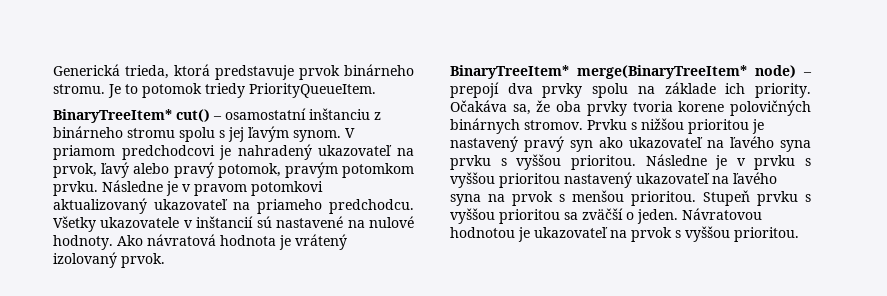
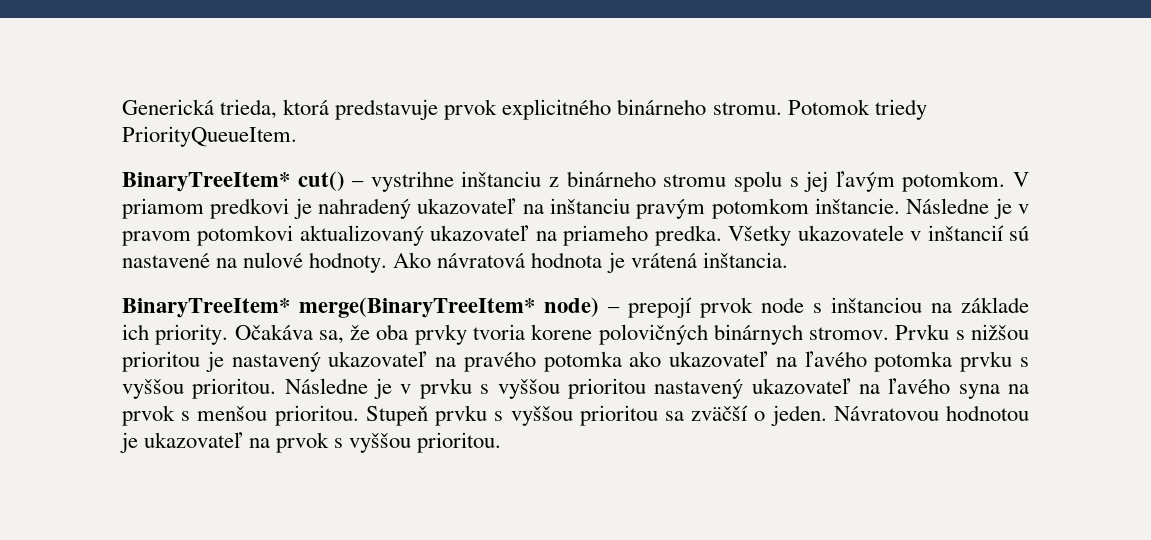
(340, 72) none -> [502,99,612,120] explicitného
[108,83,202,98] Je to potomok -> [787,99,870,115] Potomok
[225,108,306,120] osamostatní -> [370,171,454,192] vystrihne
[293,130,341,142] synom. -> [902,171,1006,192] potomkom.
[121,145,215,160] predchodcovi -> [210,198,290,219] predkovi
[53,162,281,178] prvok, ľavý alebo pravý potomok, -> [550,198,630,214] inštanciu
[53,181,98,196] prvku. -> [815,198,900,214] inštancie.
[329,199,414,214] predchodcu. -> [654,225,722,246] predka.
[295,234,347,250] [53,252,165,268] vrátený izolovaný prvok. -> [630,252,788,268] vrátená inštancia.
[507,83,629,98] dva prvky spolu -> [700,297,922,318] prvok node s inštanciou
[524,136,593,152] pravý syn -> [328,351,622,372] ukazovateľ na pravého potomka
[780,140,811,152] syna -> [874,351,953,372] potomka

